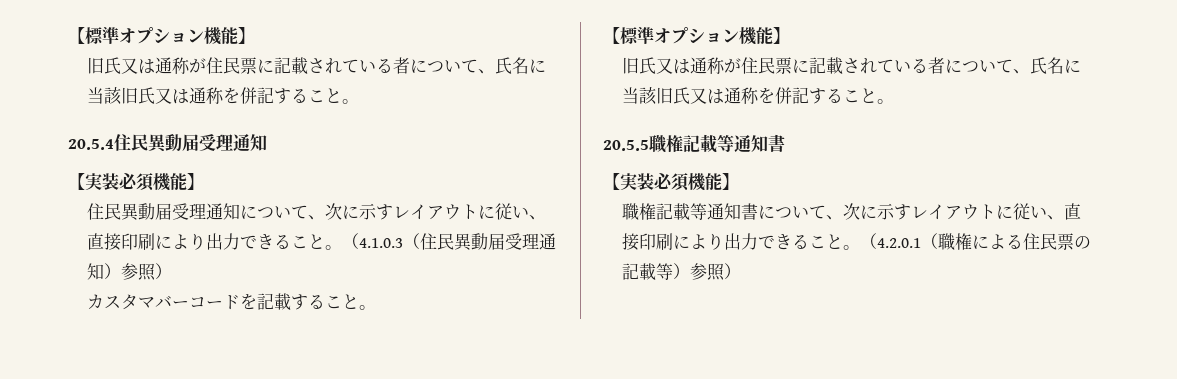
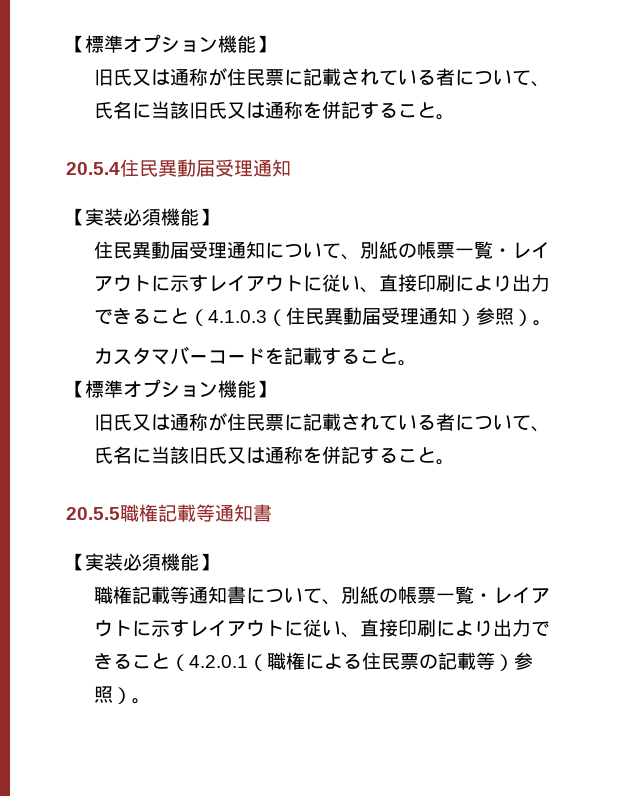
[324,203,342,220] 次 -> [359,241,550,259] [93,275,151,292] 別紙の帳票一覧・レイアウト
[324,245,342,250] 。 -> (189, 316) none
(172, 271) none -> [532,320,552,326] 。
[842,203,860,220] 次 -> [340,586,550,604] [93,620,132,637] 別紙の帳票一覧・レイアウト
[842,245,860,250] 。 -> (170, 661) none
(741, 271) none -> [131,698,151,704] 。

